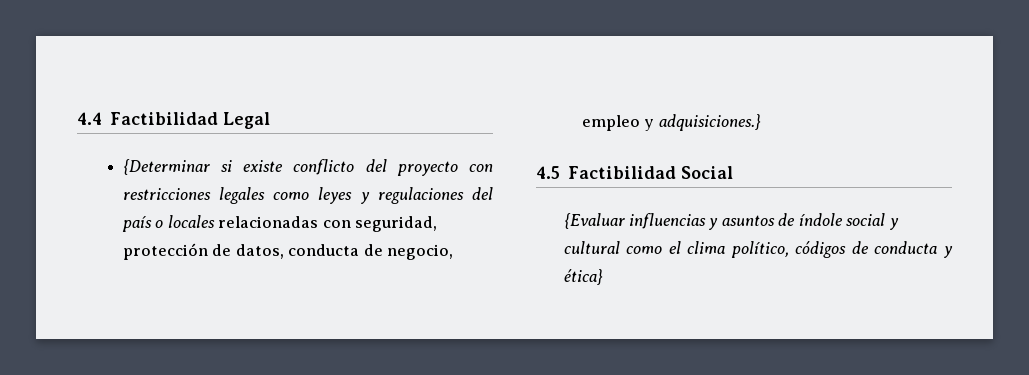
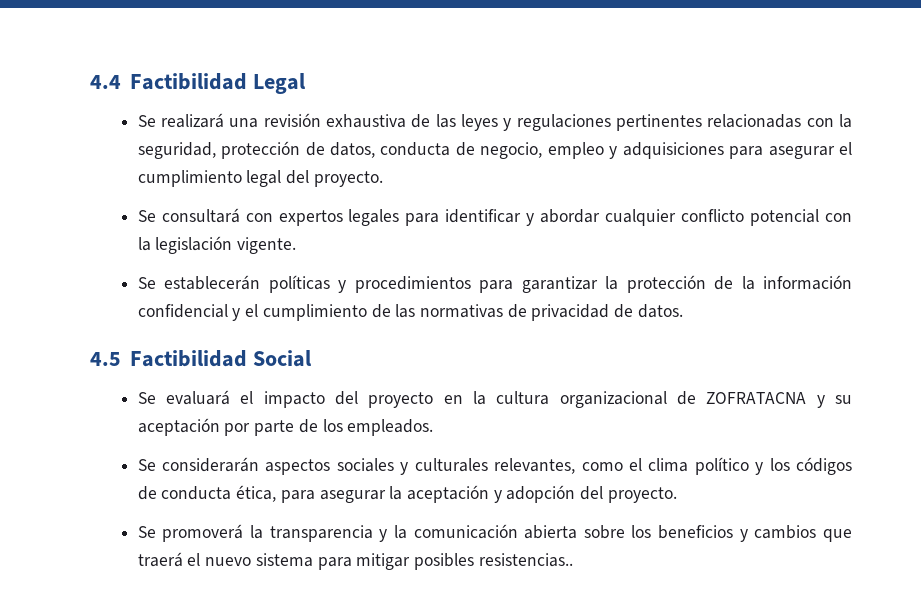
[122,159,493,176] [122,187,493,204] [121,215,215,232] {Determinar si existe conflicto del proyecto con restricciones legales como leyes y regulaciones del país o locales -> [137,113,702,131] Se realizará una revisión exhaustiva de las leyes y regulaciones pertinentes
(351, 224) none -> [839,114,853,128] la
[658,114,761,131] [536,166,734,179] [563,213,899,230] [563,241,953,258] [563,269,603,285] adquisiciones.} // 4.5 Factibilidad Social // {Evaluar influencias y asuntos de índole social y cultural como el clima político, códigos de conducta y ética} -> [622,142,852,159] [137,170,383,187] [137,208,853,226] [137,236,297,254] [137,275,853,293] [137,304,683,321] [90,350,312,367] [137,390,853,408] [137,418,434,436] [137,457,853,475] [137,485,677,503] [137,524,853,542] [137,552,573,570] adquisiciones para asegurar el cumplimiento legal del proyecto. // Se consultará con expertos legales para identificar y abordar cualquier conflicto potencial con la legislación vigente. // Se establecerán políticas y procedimientos para garantizar la protección de la información confidencial y el cumplimiento de las normativas de privacidad de datos. // 4.5 Factibilidad Social // Se evaluará el impacto del proyecto en la cultura organizacional de ZOFRATACNA y su aceptación por parte de los empleados. // Se considerarán aspectos sociales y culturales relevantes, como el clima político y los códigos de conducta ética, para asegurar la aceptación y adopción del proyecto. // Se promoverá la transparencia y la comunicación abierta sobre los beneficios y cambios que traerá el nuevo sistema para mitigar posibles resistencias..

